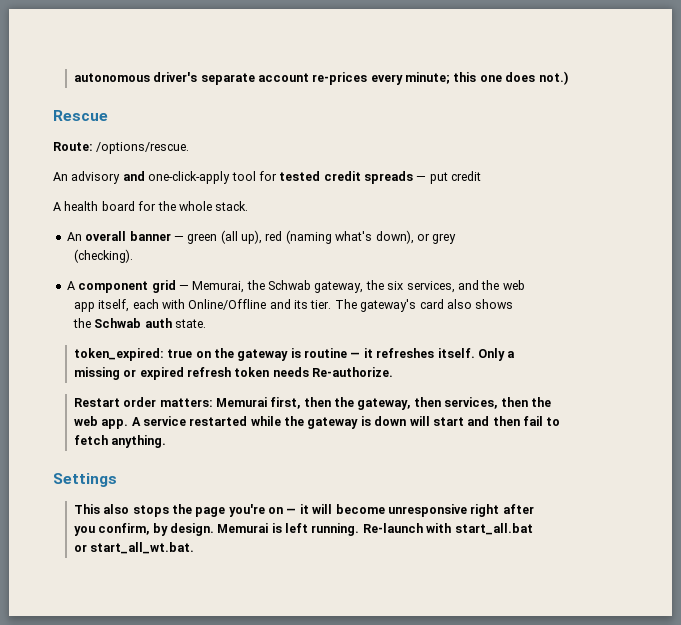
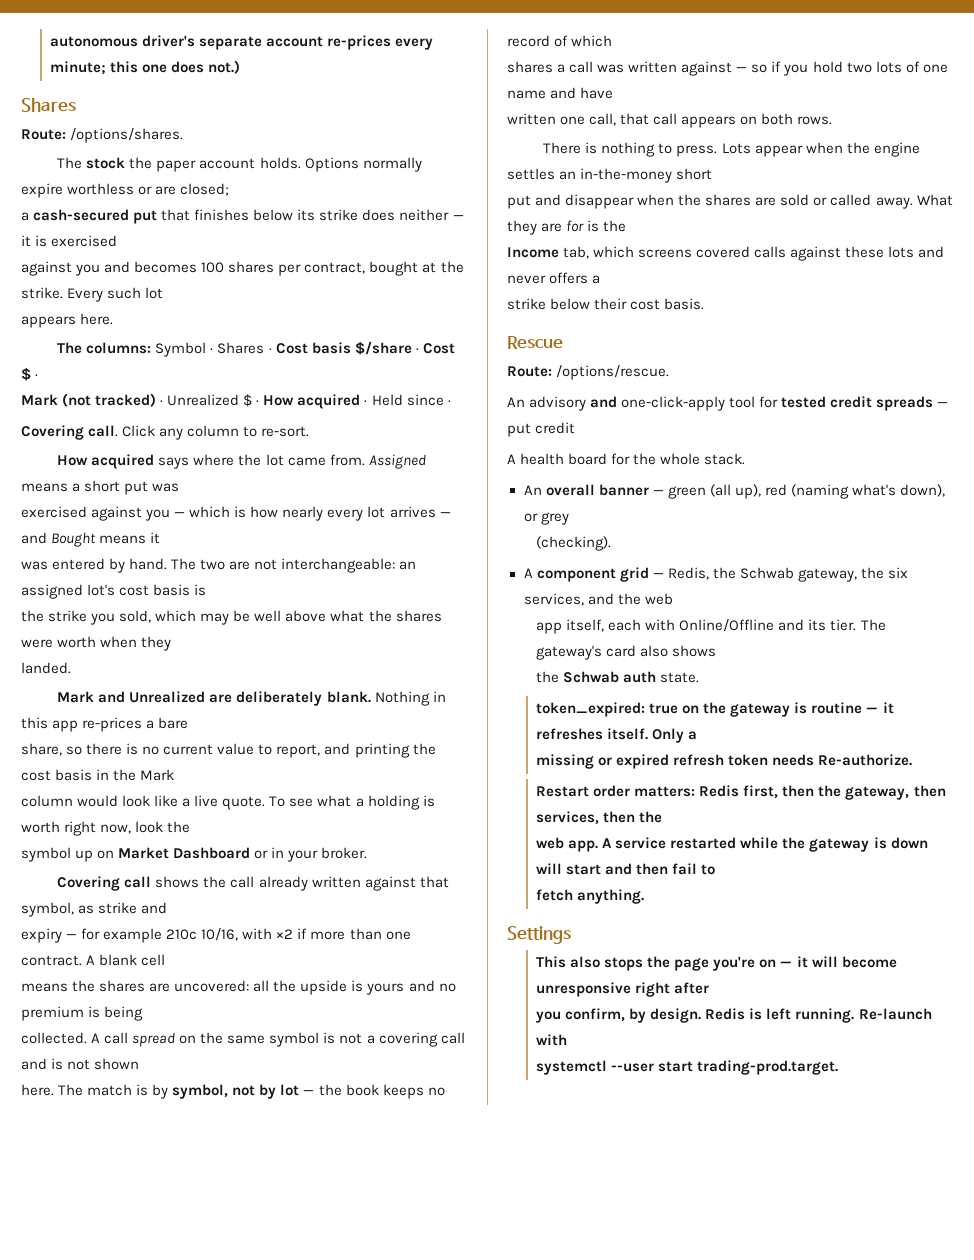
(568, 78) none -> [21,98,76,112] [21,128,184,143] [57,157,422,172] [21,183,230,198] [21,209,464,224] [21,235,118,247] [21,261,464,276] [21,287,164,302] [21,313,114,328] [57,341,455,357] [21,367,39,381] [21,393,451,409] [21,425,310,440] [57,454,426,469] [21,480,180,495] [21,506,451,521] [21,532,161,547] [21,558,417,573] [21,584,207,599] [21,610,442,625] [21,636,172,651] [21,662,71,674] [57,691,446,706] [21,717,189,732] [21,743,436,758] [21,769,175,781] [21,795,435,810] [21,821,191,836] [21,847,368,862] [57,876,449,891] [21,902,168,917] [21,928,411,943] [21,954,166,966] [21,980,456,995] [21,1006,144,1021] [21,1032,465,1047] [21,1058,140,1070] [21,1084,445,1099] [507,35,613,47] [507,61,948,76] [507,87,614,99] [507,113,833,128] [543,142,920,157] [507,168,713,183] [507,194,953,209] [507,220,627,235] [507,246,945,261] [507,272,601,284] [507,298,705,310] // Shares // Route: /options/shares. // The stock the paper account holds. Options normally expire worthless or are closed; // a cash-secured put that finishes below its strike does neither — it is exercised // against you and becomes 100 shares per contract, bought at the strike. Every such lot // appears here. // The columns: Symbol · Shares · Cost basis $/share · Cost $ · // Mark (not tracked) · Unrealized $ · How acquired · Held since · // Covering call. Click any column to re-sort. // How acquired says where the lot came from. Assigned means a short put was // exercised against you — which is how nearly every lot arrives — and Bought means it // was entered by hand. The two are not interchangeable: an assigned lot's cost basis is // the strike you sold, which may be well above what the shares were worth when they // landed. // Mark and Unrealized are deliberately blank. Nothing in this app re-prices a bare // share, so there is no current value to report, and printing the cost basis in the Mark // column would look like a live quote. To see what a holding is worth right now, look the // symbol up on Market Dashboard or in your broker. // Covering call shows the call already written against that symbol, as strike and // expiry — for example 210c 10/16, with ×2 if more than one contract. A blank cell // means the shares are uncovered: all the upside is yours and no premium is being // collected. A call spread on the same symbol is not a covering call and is not shown // here. The match is by symbol, not by lot — the book keeps no record of which // shares a call was written against — so if you hold two lots of one name and have // written one call, that call appears on both rows. // There is nothing to press. Lots appear when the engine settles an in-the-money short // put and disappear when the shares are sold or called away. What they are for is the // Income tab, which screens covered calls against these lots and never offers a // strike below their cost basis.
[192,281,245,293] Memurai, -> [667,567,709,580] Redis,
[215,397,267,407] Memurai -> [699,785,740,797] Redis
[217,523,269,533] Memurai -> [705,1008,746,1020] Redis
[454,523,533,535] [73,542,195,554] start_all.bat // or start_all_wt.bat. -> [536,1060,839,1075] // systemctl --user start trading-prod.target.

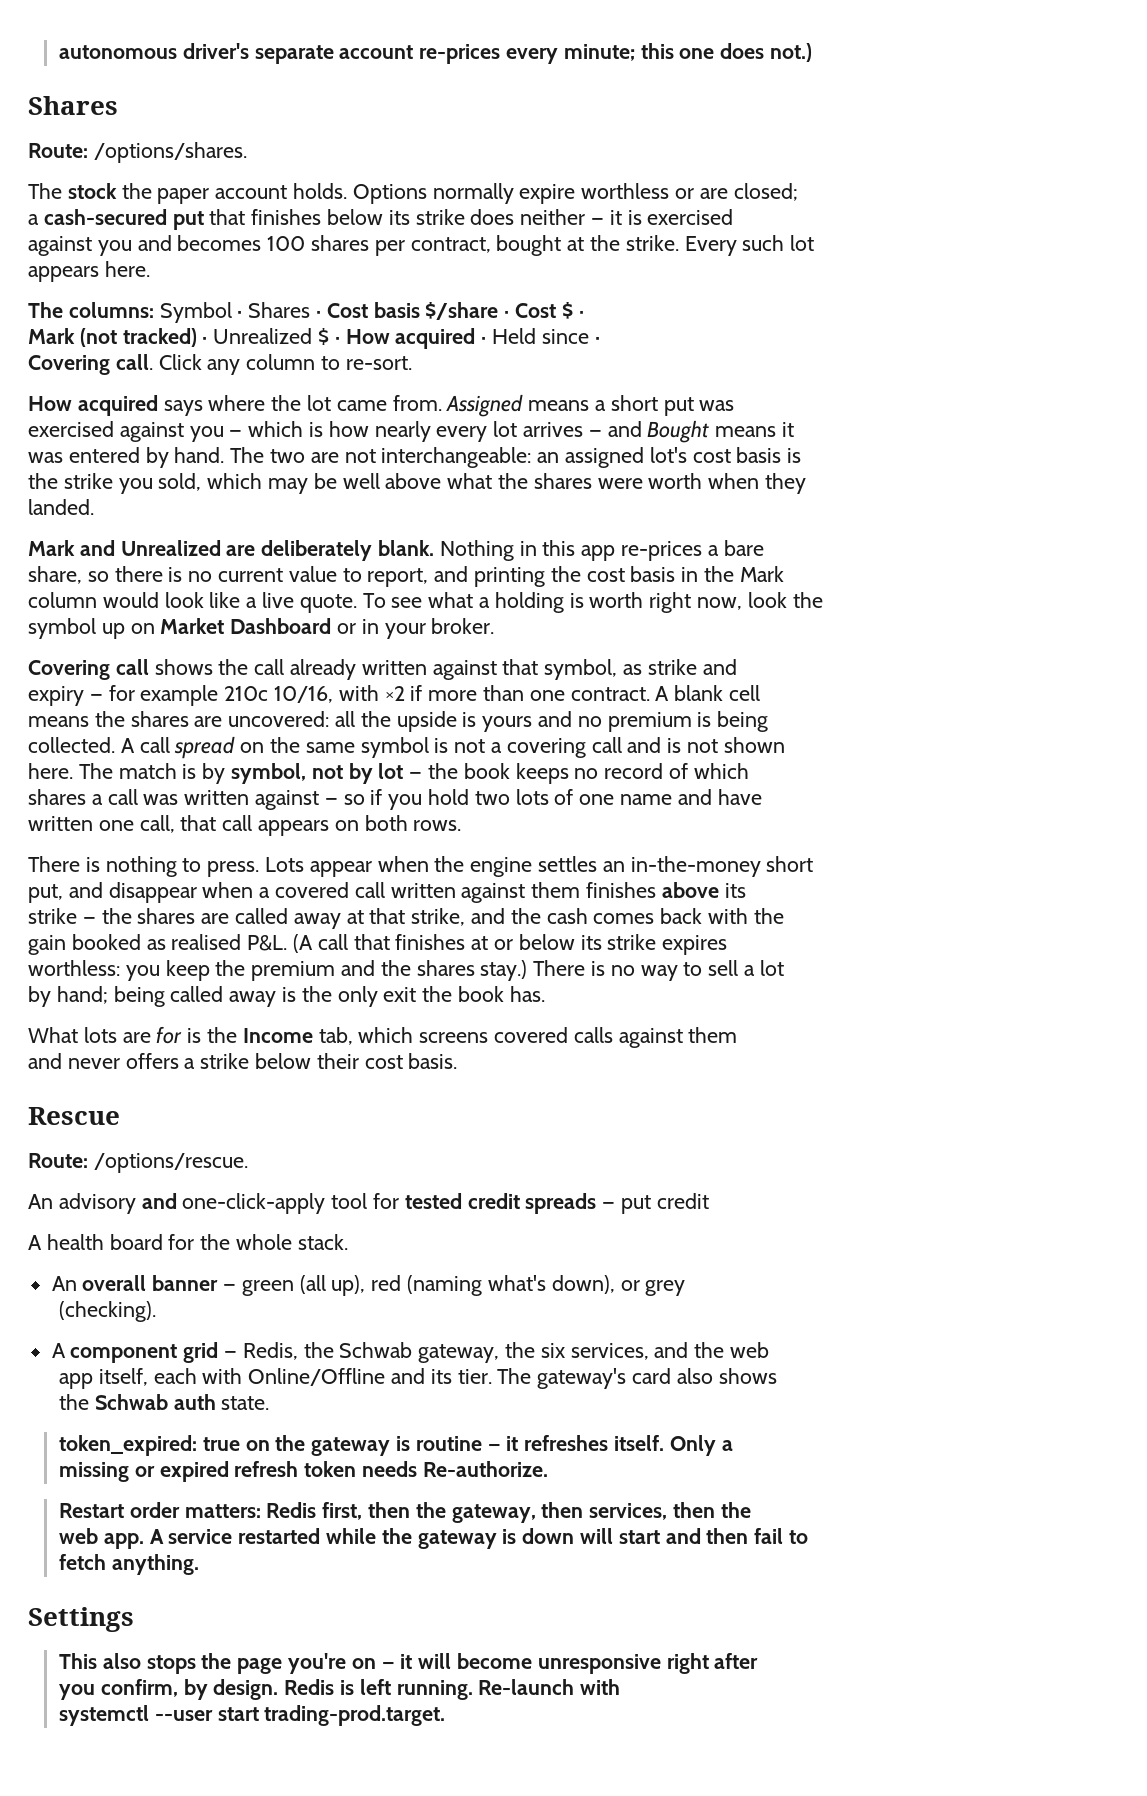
[507,195,531,209] put -> [28,884,63,903] put,
[678,194,953,209] [507,220,537,235] the shares are sold or called away. What they -> [259,882,746,903] [28,908,784,929] [28,934,728,955] [28,960,784,981] [28,986,545,1007] [28,1027,117,1043] a covered call written against them finishes above its // strike — the shares are called away at that strike, and the cash comes back with the // gain booked as realised P&L. (A call that finishes at or below its strike expires // worthless: you keep the premium and the shares stay.) There is no way to sell a lot // by hand; being called away is the only exit the book has. // What lots
(627, 226) // -> (238, 1035) none
[845,246,915,258] these lots -> [688,1027,738,1043] them //
(601, 279) // -> (196, 1063) none

